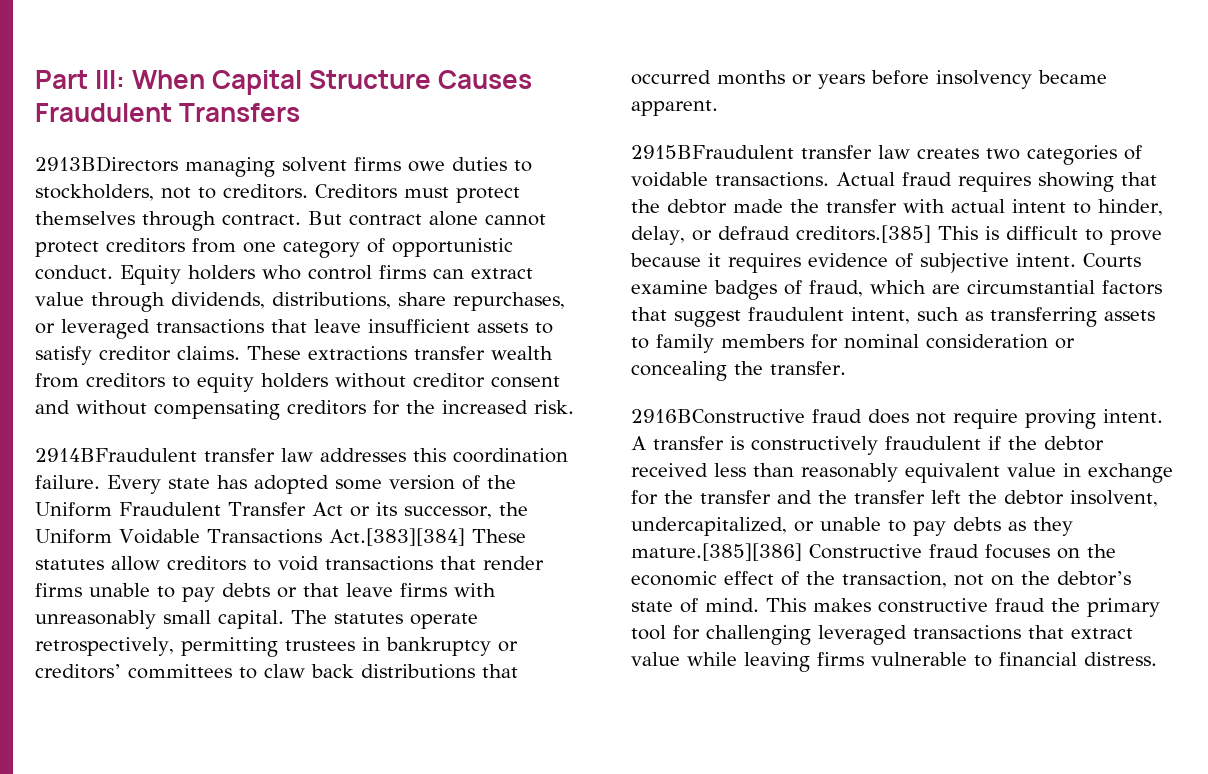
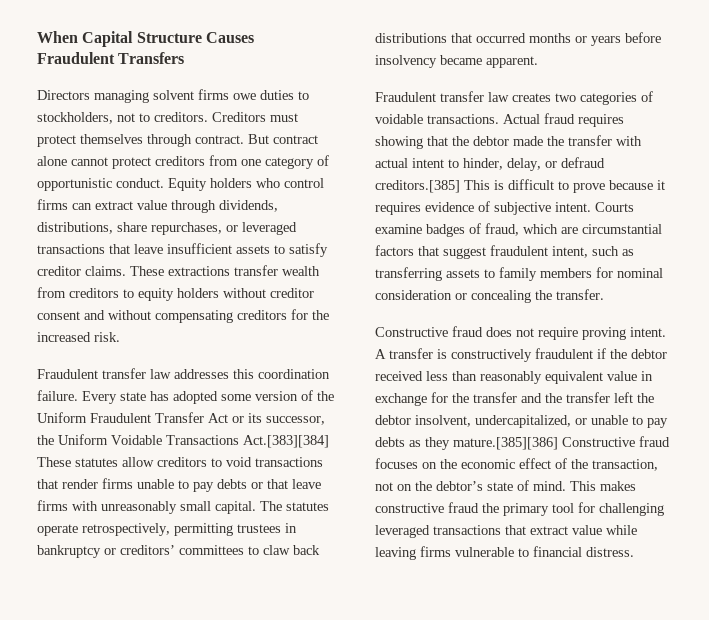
[35,70,126,89] Part III: -> (37, 37) none
[35,156,178,172] 2913BDirectors -> [37,90,90,100] Directors
[35,448,197,462] 2914BFraudulent -> [37,369,98,379] Fraudulent
[631,145,794,159] 2915BFraudulent -> [375,92,436,102] Fraudulent
[631,409,805,424] 2916BConstructive -> [375,327,448,337] Constructive

